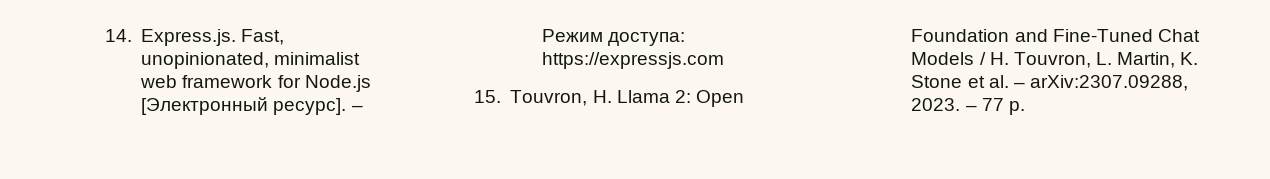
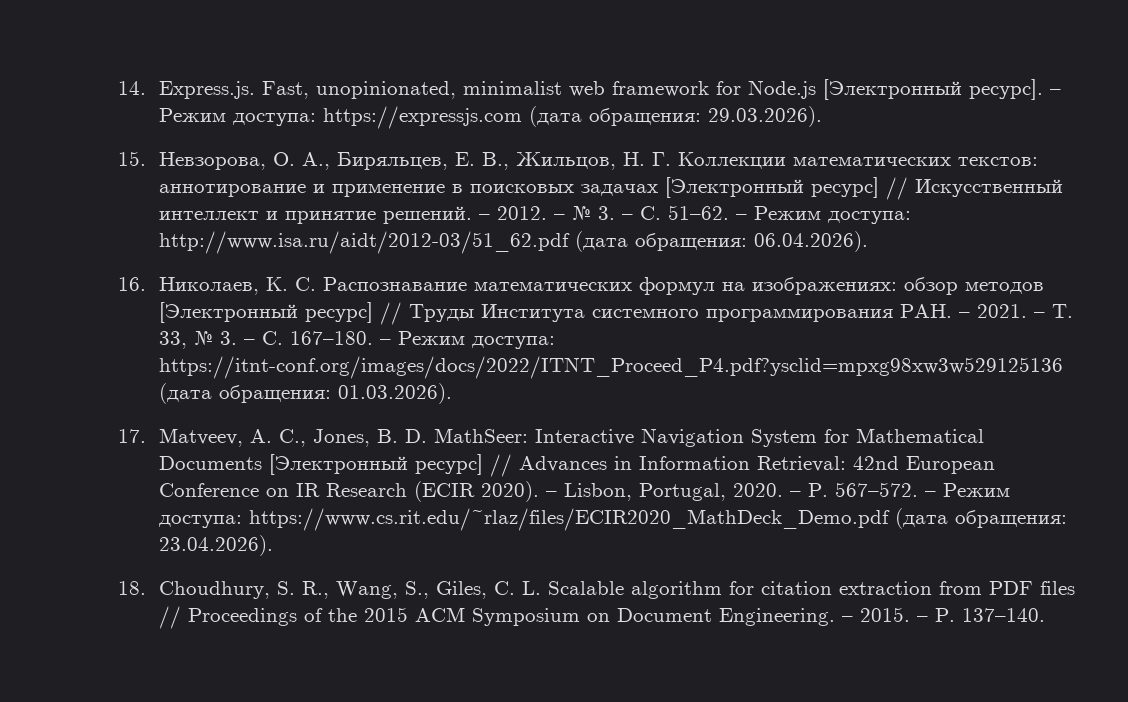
[473,90,744,107] [911,29,1200,42] [911,52,1199,68] [911,75,1188,91] [911,98,1025,115] // 15. Touvron, H. Llama 2: Open Foundation and Fine-Tuned Chat Models / H. Touvron, L. Martin, K. Stone et al. – arXiv:2307.09288, 2023. – 77 p. -> [528,106,822,127] [118,151,1038,170] [158,177,1063,200] [158,205,911,224] [158,231,868,254] [118,277,1044,295] [158,302,1073,325] [158,331,555,349] [158,356,1063,379] [158,383,452,404] [118,428,984,447] [158,454,995,477] [158,481,1010,502] [158,508,1067,531] [158,535,273,556] [118,581,1075,599] [158,606,1045,629] (дата обращения: 29.03.2026). // 15. Невзорова, О. А., Биряльцев, Е. В., Жильцов, Н. Г. Коллекции математических текстов: аннотирование и применение в поисковых задачах [Электронный ресурс] // Искусственный интеллект и принятие решений. – 2012. – № 3. – С. 51–62. – Режим доступа: http://www.isa.ru/aidt/2012-03/51_62.pdf (дата обращения: 06.04.2026). // 16. Николаев, К. С. Распознавание математических формул на изображениях: обзор методов [Электронный ресурс] // Труды Института системного программирования РАН. – 2021. – Т. 33, № 3. – С. 167–180. – Режим доступа: https://itnt-conf.org/images/docs/2022/ITNT_Proceed_P4.pdf?ysclid=mpxg98xw3w529125136 (дата обращения: 01.03.2026). // 17. Matveev, A. C., Jones, B. D. MathSeer: Interactive Navigation System for Mathematical Documents [Электронный ресурс] // Advances in Information Retrieval: 42nd European Conference on IR Research (ECIR 2020). – Lisbon, Portugal, 2020. – P. 567–572. – Режим доступа: https://www.cs.rit.edu/~rlaz/files/ECIR2020_MathDeck_Demo.pdf (дата обращения: 23.04.2026). // 18. Choudhury, S. R., Wang, S., Giles, C. L. Scalable algorithm for citation extraction from PDF files // Proceedings of the 2015 ACM Symposium on Document Engineering. – 2015. – P. 137–140.

